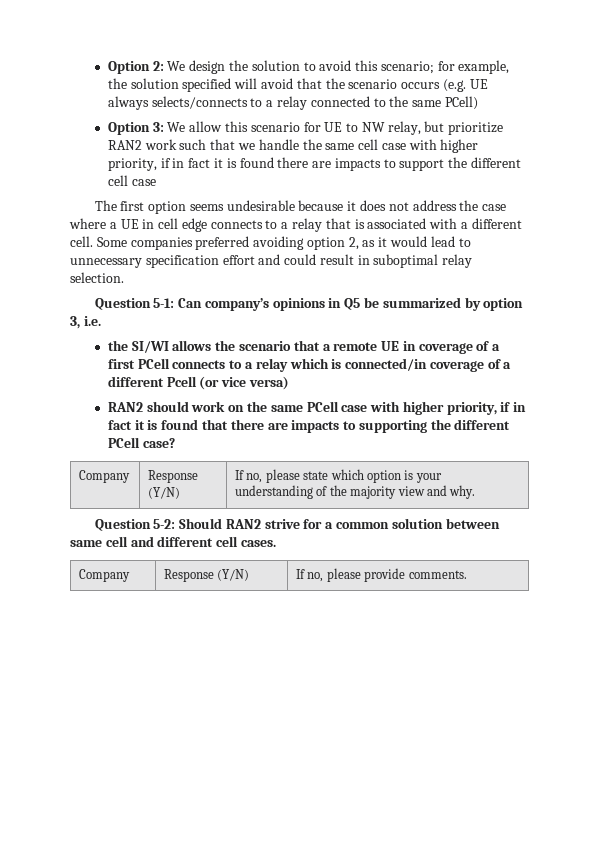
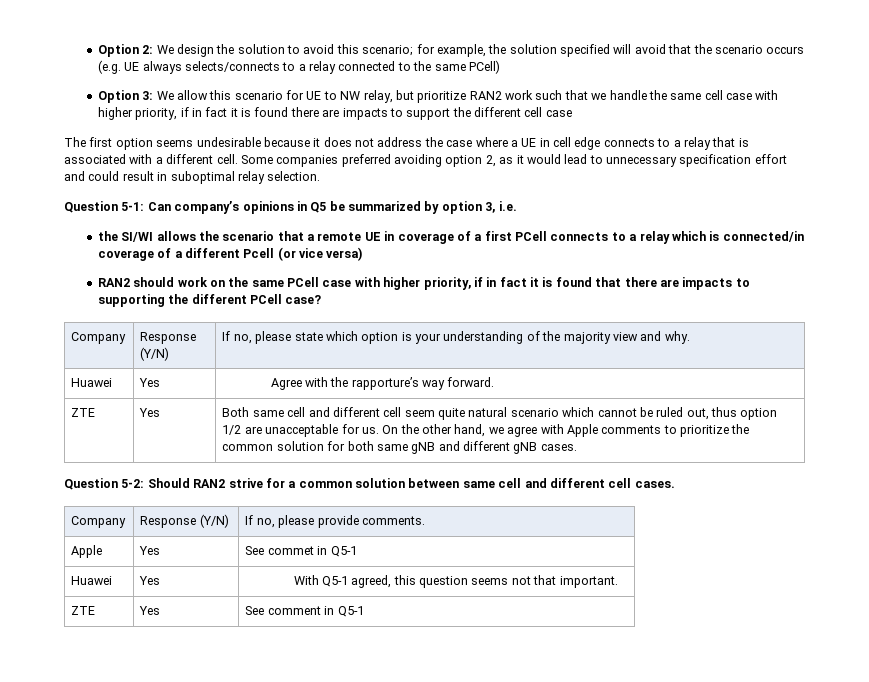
(476, 492) none -> [71,378,113,387] [139,378,161,387] [270,377,495,390] [71,408,96,417] [139,408,161,417] [222,407,778,420] [222,424,750,437] [222,441,577,454] // Huawei | Yes | Agree with the rapporture’s way forward. // ZTE | Yes | Both same cell and different cell seem quite natural scenario which cannot be ruled out, thus option 1/2 are unacceptable for us. On the other hand, we agree with Apple comments to prioritize the common solution for both same gNB and different gNB cases.
(467, 574) none -> [71,545,103,558] [139,546,161,555] [245,546,357,557] [71,576,113,585] [139,576,161,585] [293,575,618,588] [71,606,96,615] [139,606,161,615] [245,606,364,617] // Apple | Yes | See commet in Q5-1 // Huawei | Yes | With Q5-1 agreed, this question seems not that important. // ZTE | Yes | See comment in Q5-1

